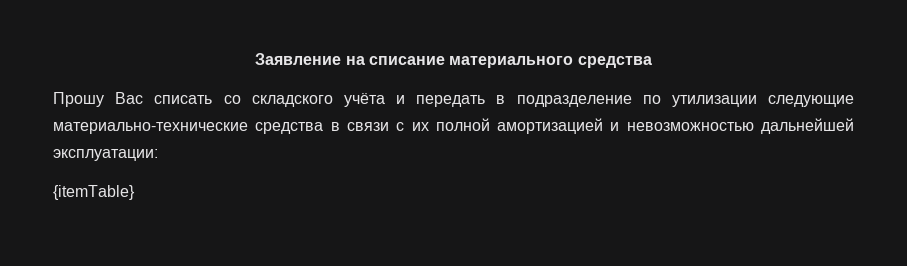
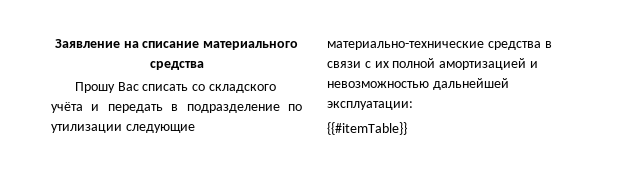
[53,185,135,200] {itemTable} -> [327,122,407,135] {{#itemTable}}

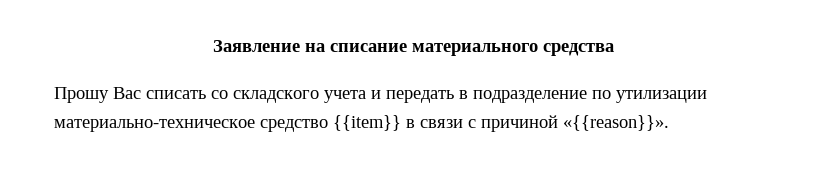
[51,102,83,113] учёта -> [324,90,366,103] учета
[125,124,195,133] [327,41,552,50] [327,58,538,70] [327,78,509,90] [327,101,413,110] [327,122,407,135] следующие материально-технические средства в связи с их полной амортизацией и невозможностью дальнейшей эксплуатации: // {{#itemTable}} -> [54,115,669,132] материально-техническое средство {{item}} в связи с причиной «{{reason}}».

